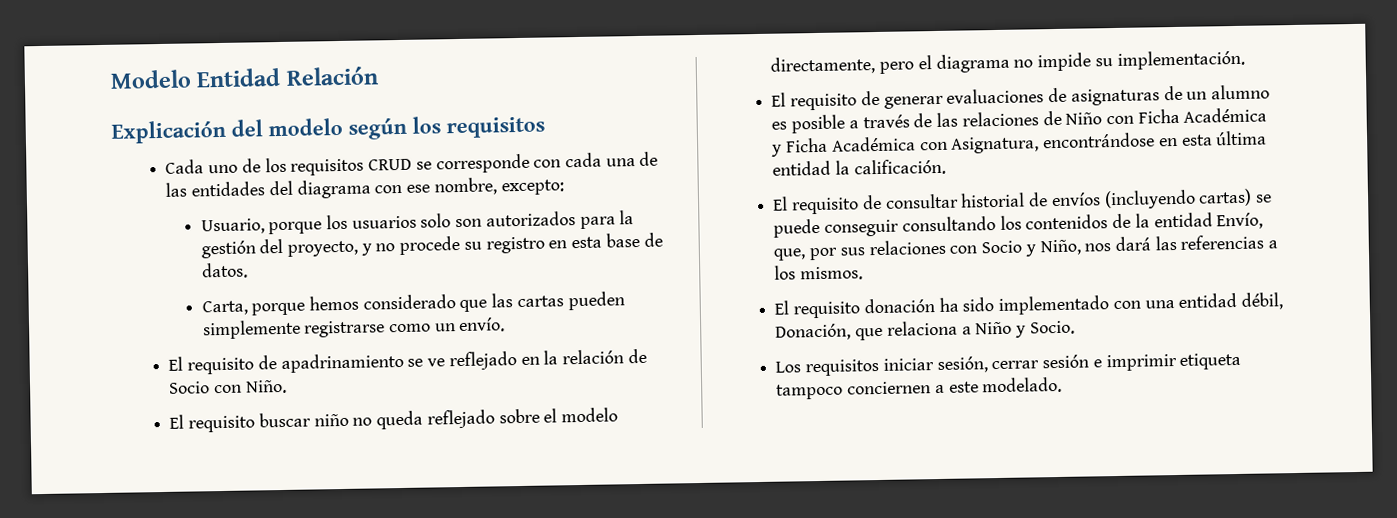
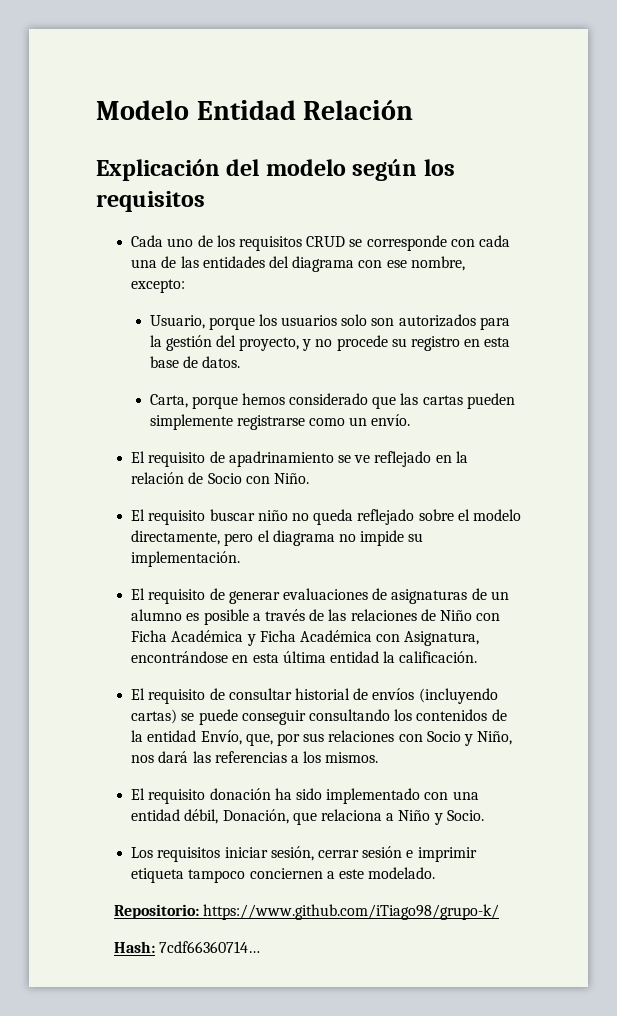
(1063, 385) none -> [114,904,500,920] [114,941,261,953] // Repositorio: https://www.github.com/iTiago98/grupo-k/ // Hash: 7cdf66360714…

